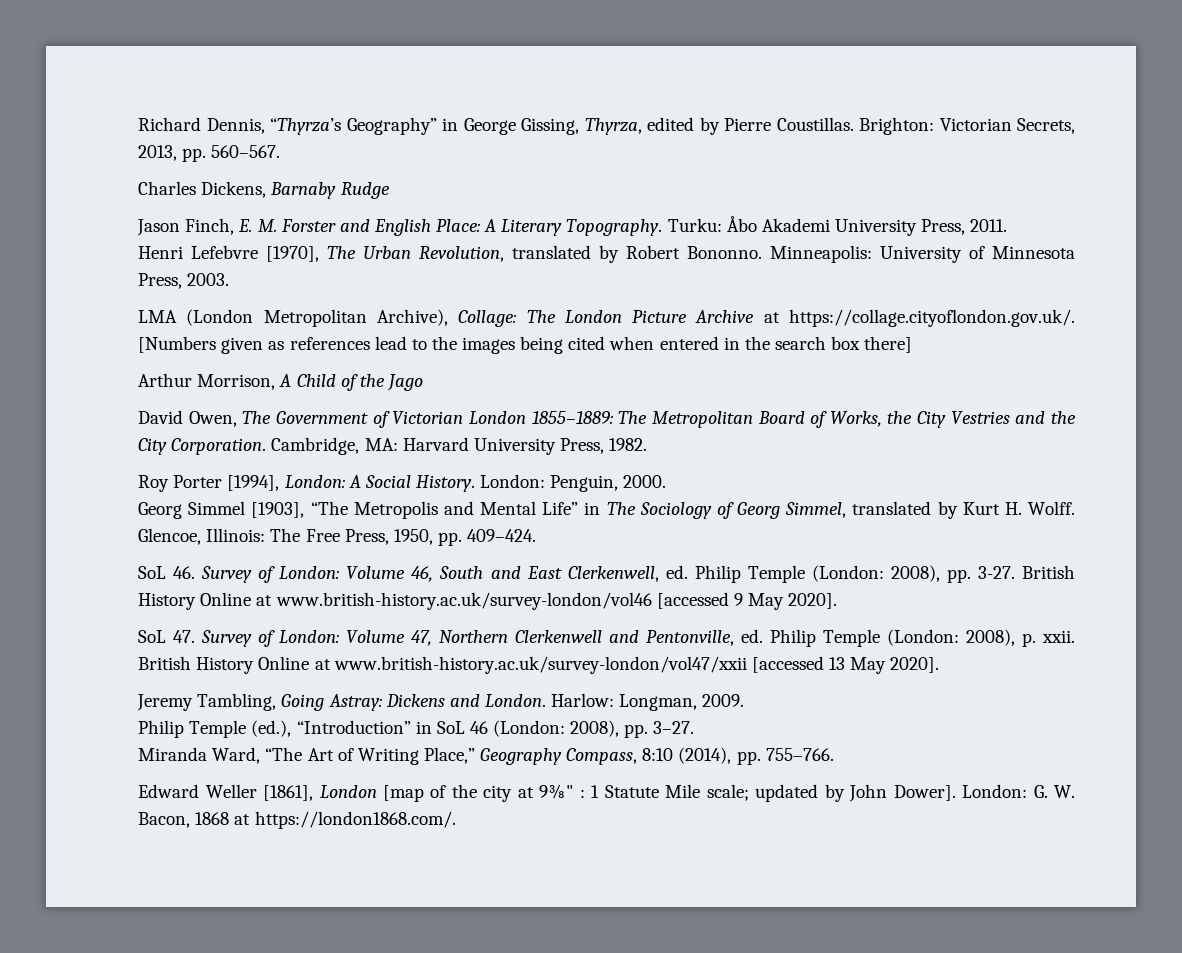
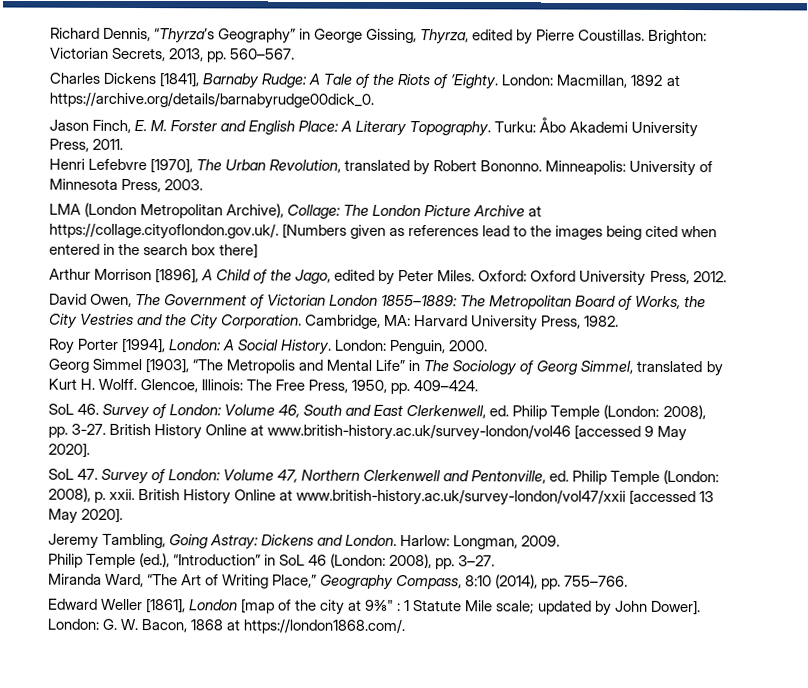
[201,181,390,199] Dickens, Barnaby Rudge -> [102,72,680,90] [48,91,374,109] Dickens [1841], Barnaby Rudge: A Tale of the Riots of ’Eighty. London: Macmillan, 1892 at https://archive.org/details/barnabyrudge00dick_0.
[197,374,276,390] Morrison, -> [93,268,199,284] Morrison [1896],
[386,374,423,391] Jago -> [295,269,727,286] Jago, edited by Peter Miles. Oxford: Oxford University Press, 2012.

